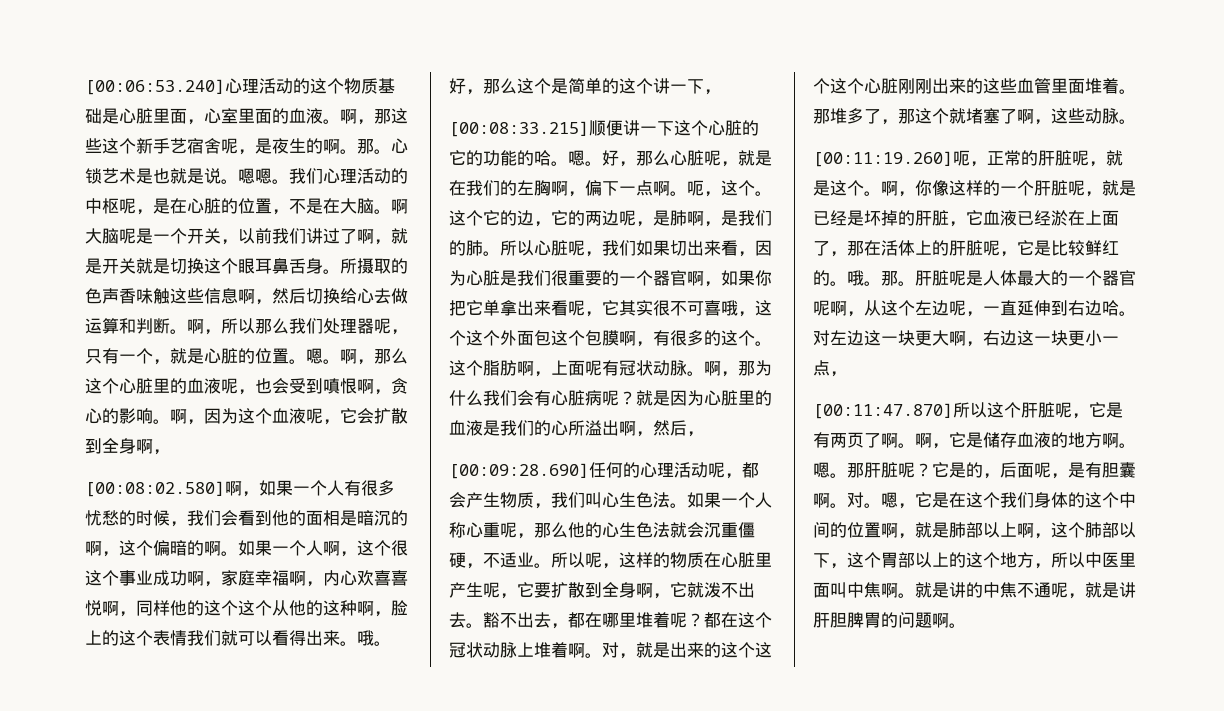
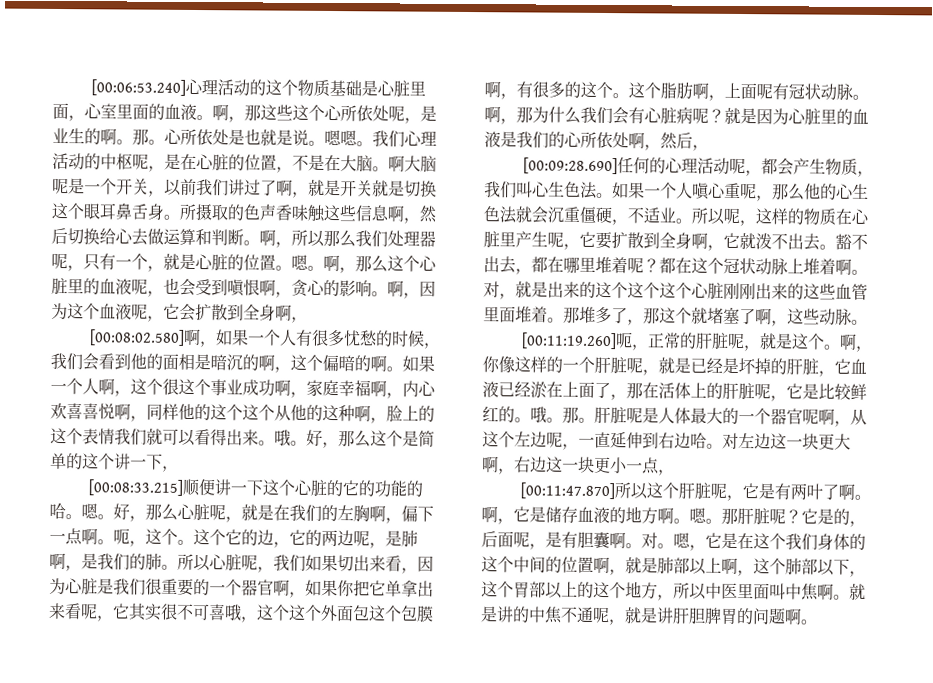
[136,138,289,155] 新手艺宿舍呢，是夜 -> [324,104,437,124] [52,127,69,144] 心所依处呢，是业
[85,168,136,184] 锁艺术 -> [180,128,229,146] 所依处
[585,420,619,436] 溢出 -> [596,131,629,149] 依处
[449,522,466,538] 称 -> [692,182,710,200] 嗔
[847,432,864,448] 页 -> [806,483,824,500] 叶

